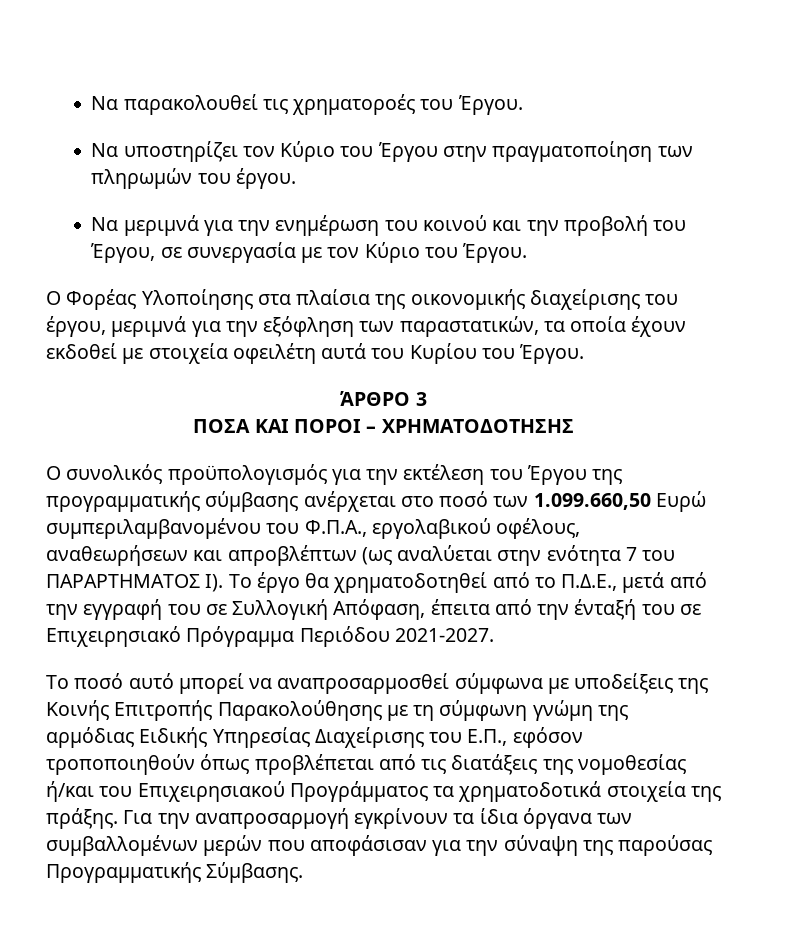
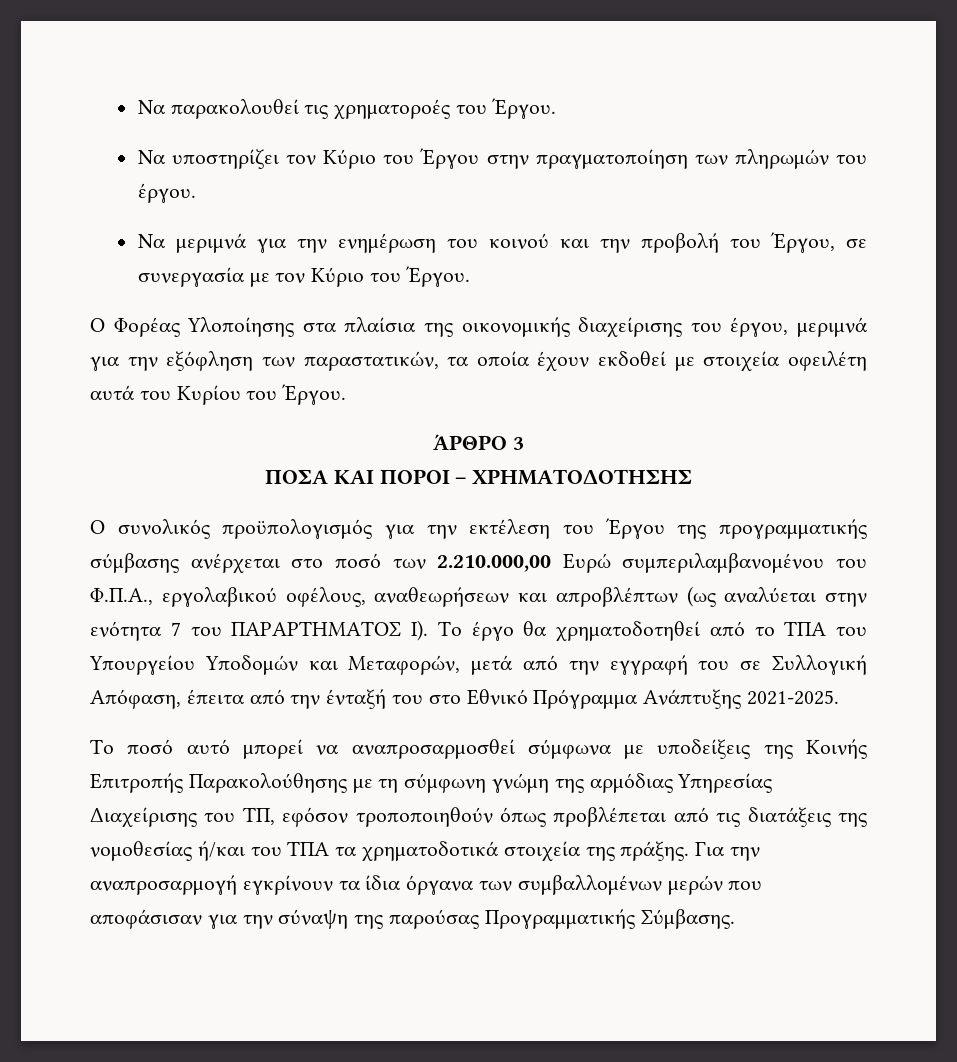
[533,493,651,510] 1.099.660,50 -> [437,555,552,572] 2.210.000,00
[561,574,618,591] Π.Δ.Ε., -> [784,621,867,636] [89,655,461,675] ΤΠΑ του Υπουργείου Υποδομών και Μεταφορών,
[679,604,701,615] [46,626,494,647] σε Επιχειρησιακό Πρόγραμμα Περιόδου 2021-2027. -> [428,689,840,709] στο Εθνικό Πρόγραμμα Ανάπτυξης 2021-2025.
[139,727,208,748] Ειδικής -> (673, 783) none
[467,729,508,746] Ε.Π., -> [242,807,275,825] ΤΠ,
[137,781,428,802] Επιχειρησιακού Προγράμματος -> [287,841,330,856] ΤΠΑ

